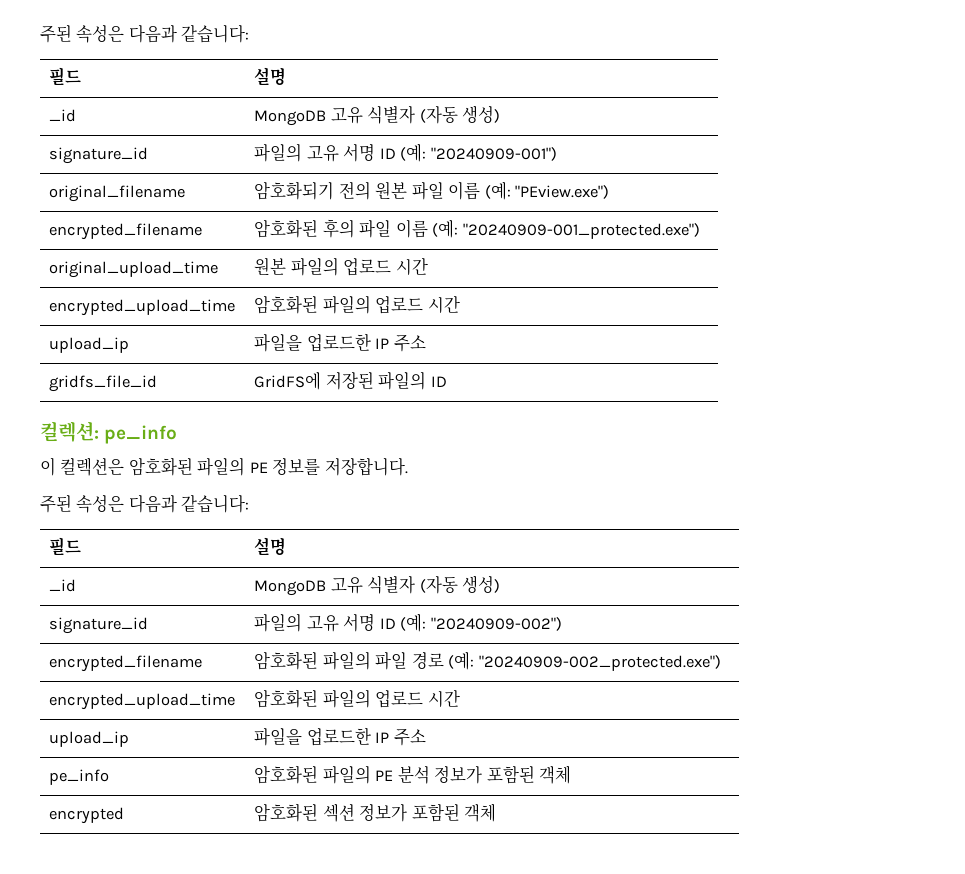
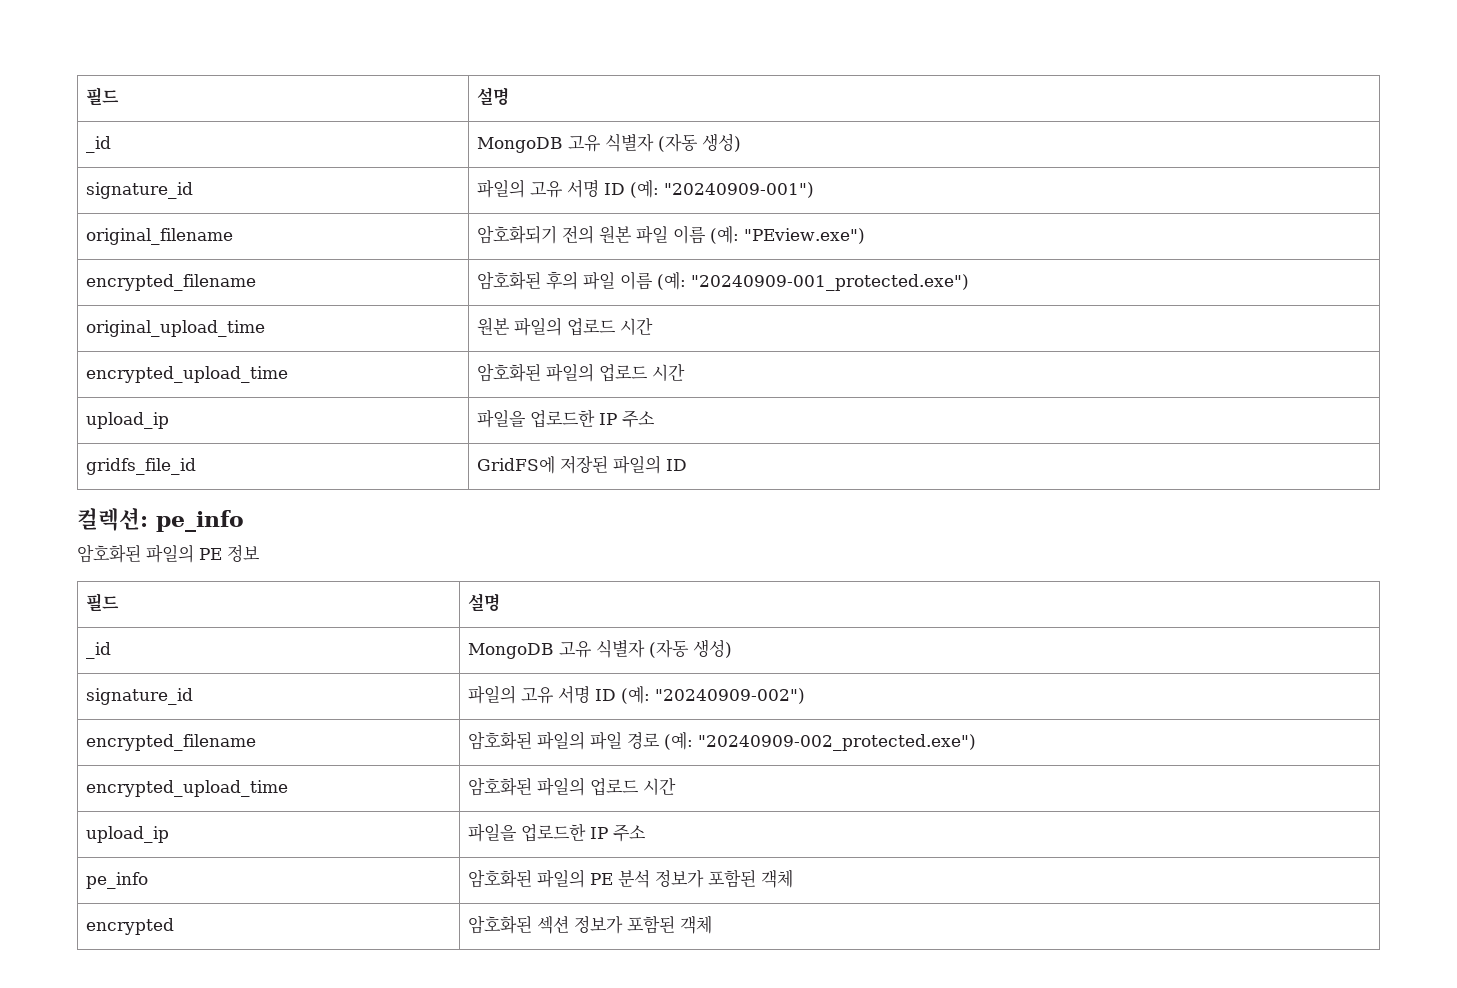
[40,24,250,43] 주된 속성은 다음과 같습니다: // -> (86, 96) none
[40,457,408,476] [40,494,250,513] 이 컬렉션은 암호화된 파일의 PE 정보를 저장합니다. // 주된 속성은 다음과 같습니다: -> [77,544,260,563] 암호화된 파일의 PE 정보

